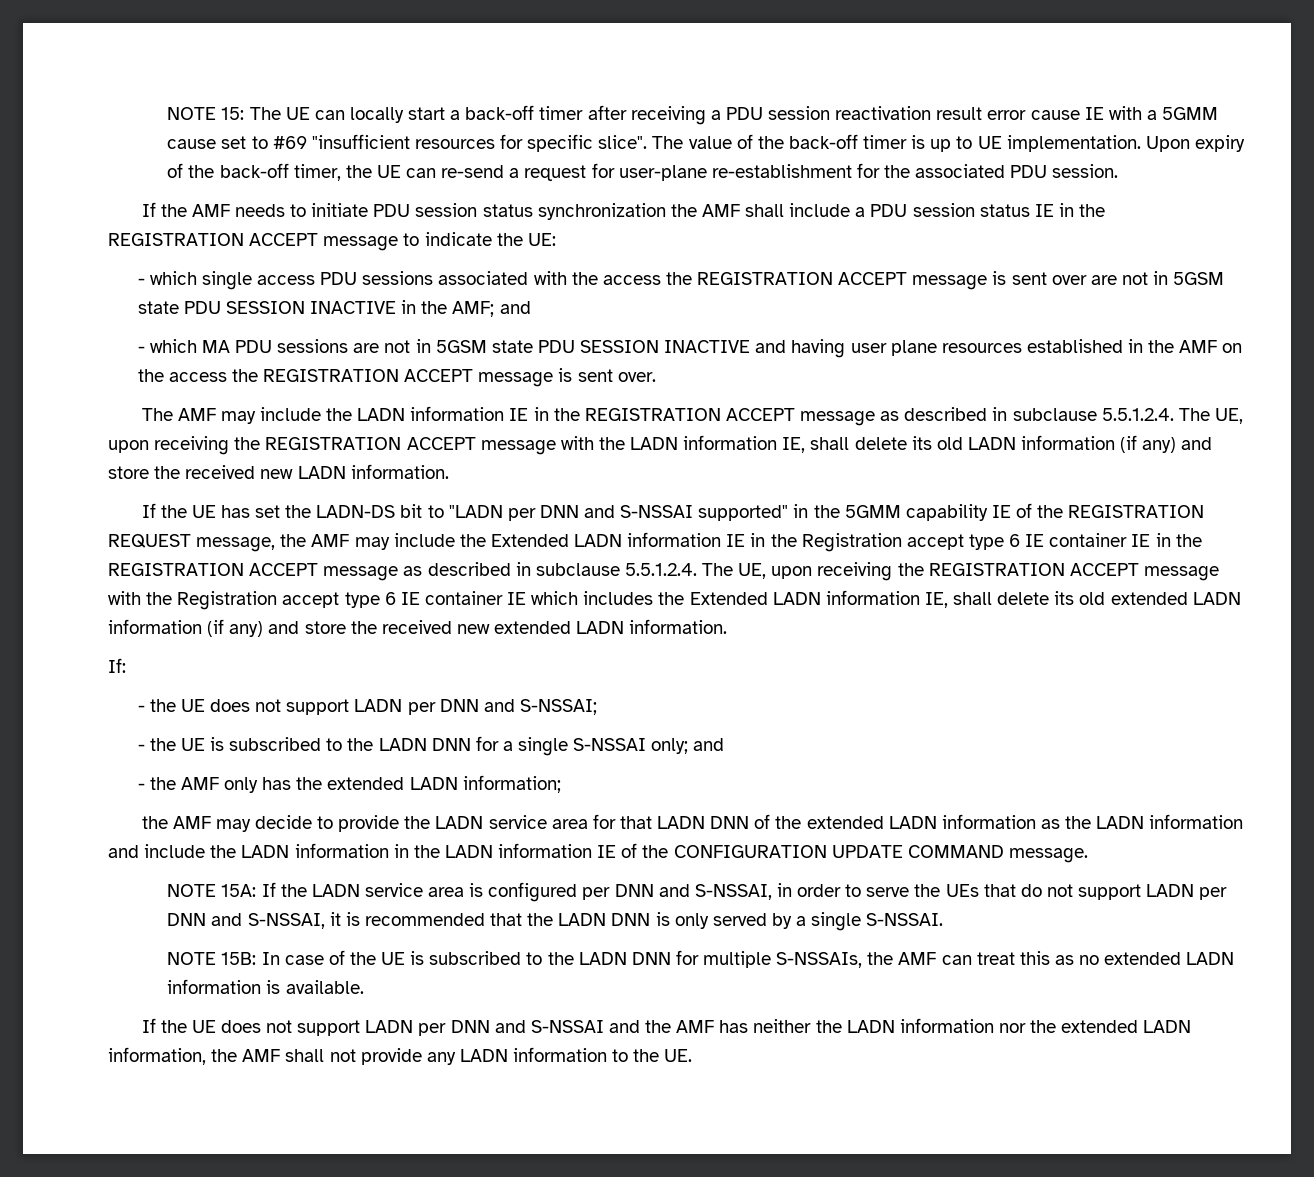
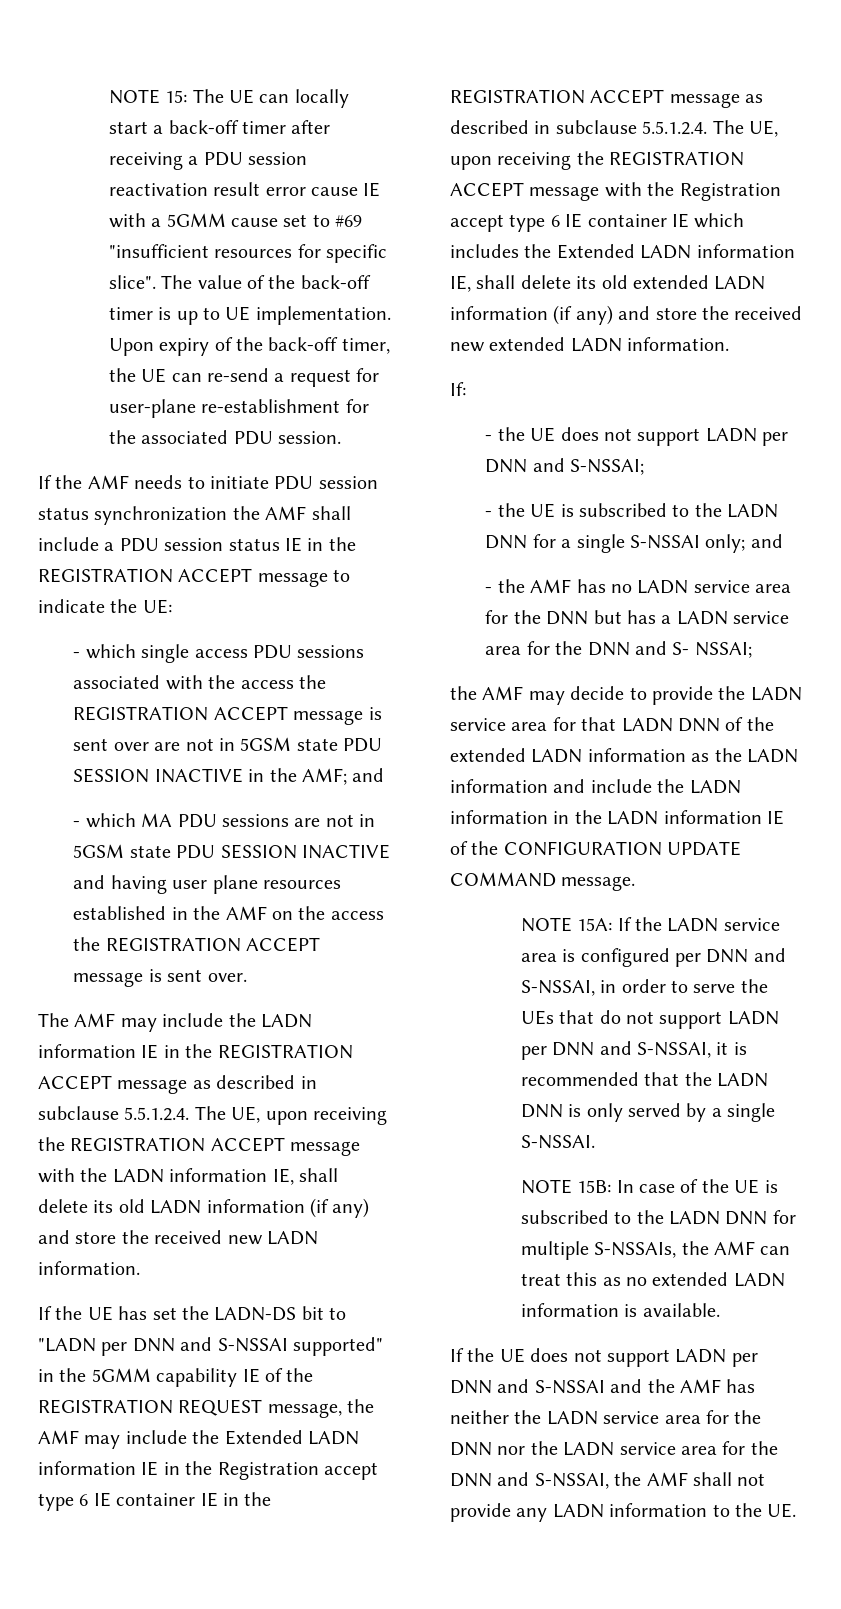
[224,775,561,793] only has the extended LADN information; -> [576,579,792,594] [485,610,790,625] [485,641,752,658] has no LADN service area for the DNN but has a LADN service area for the DNN and S- NSSAI;
[899,1018,1192,1033] [108,1047,206,1065] information nor the extended LADN information, -> [603,1410,762,1424] [450,1441,778,1456] [450,1472,609,1489] service area for the DNN nor the LADN service area for the DNN and S-NSSAI,

